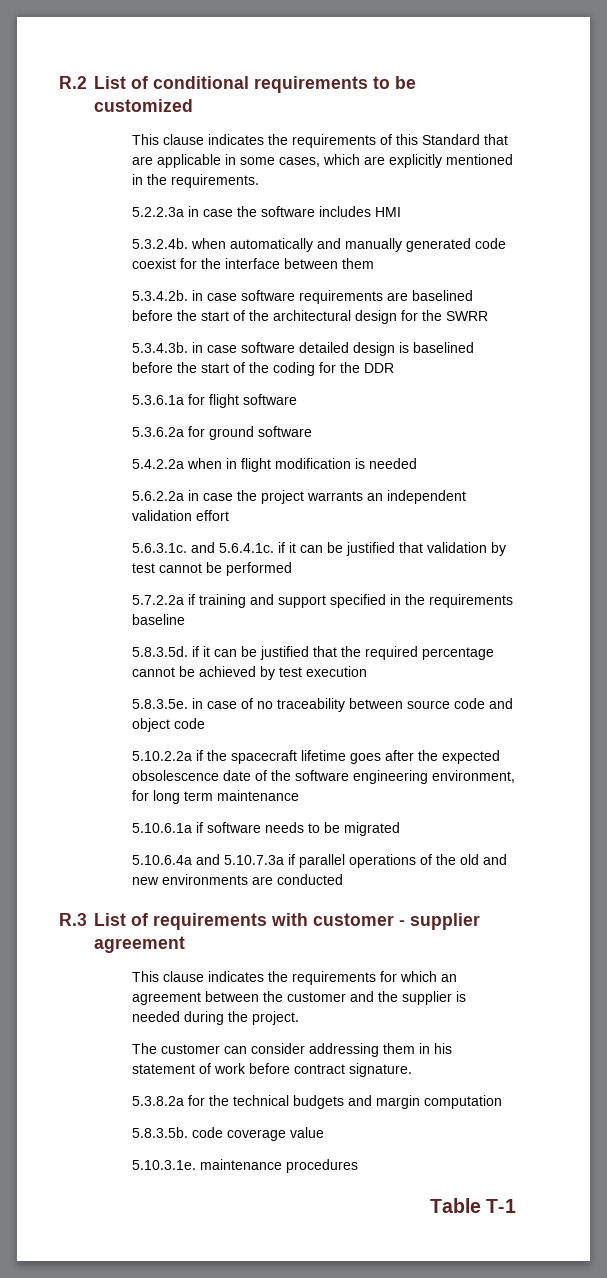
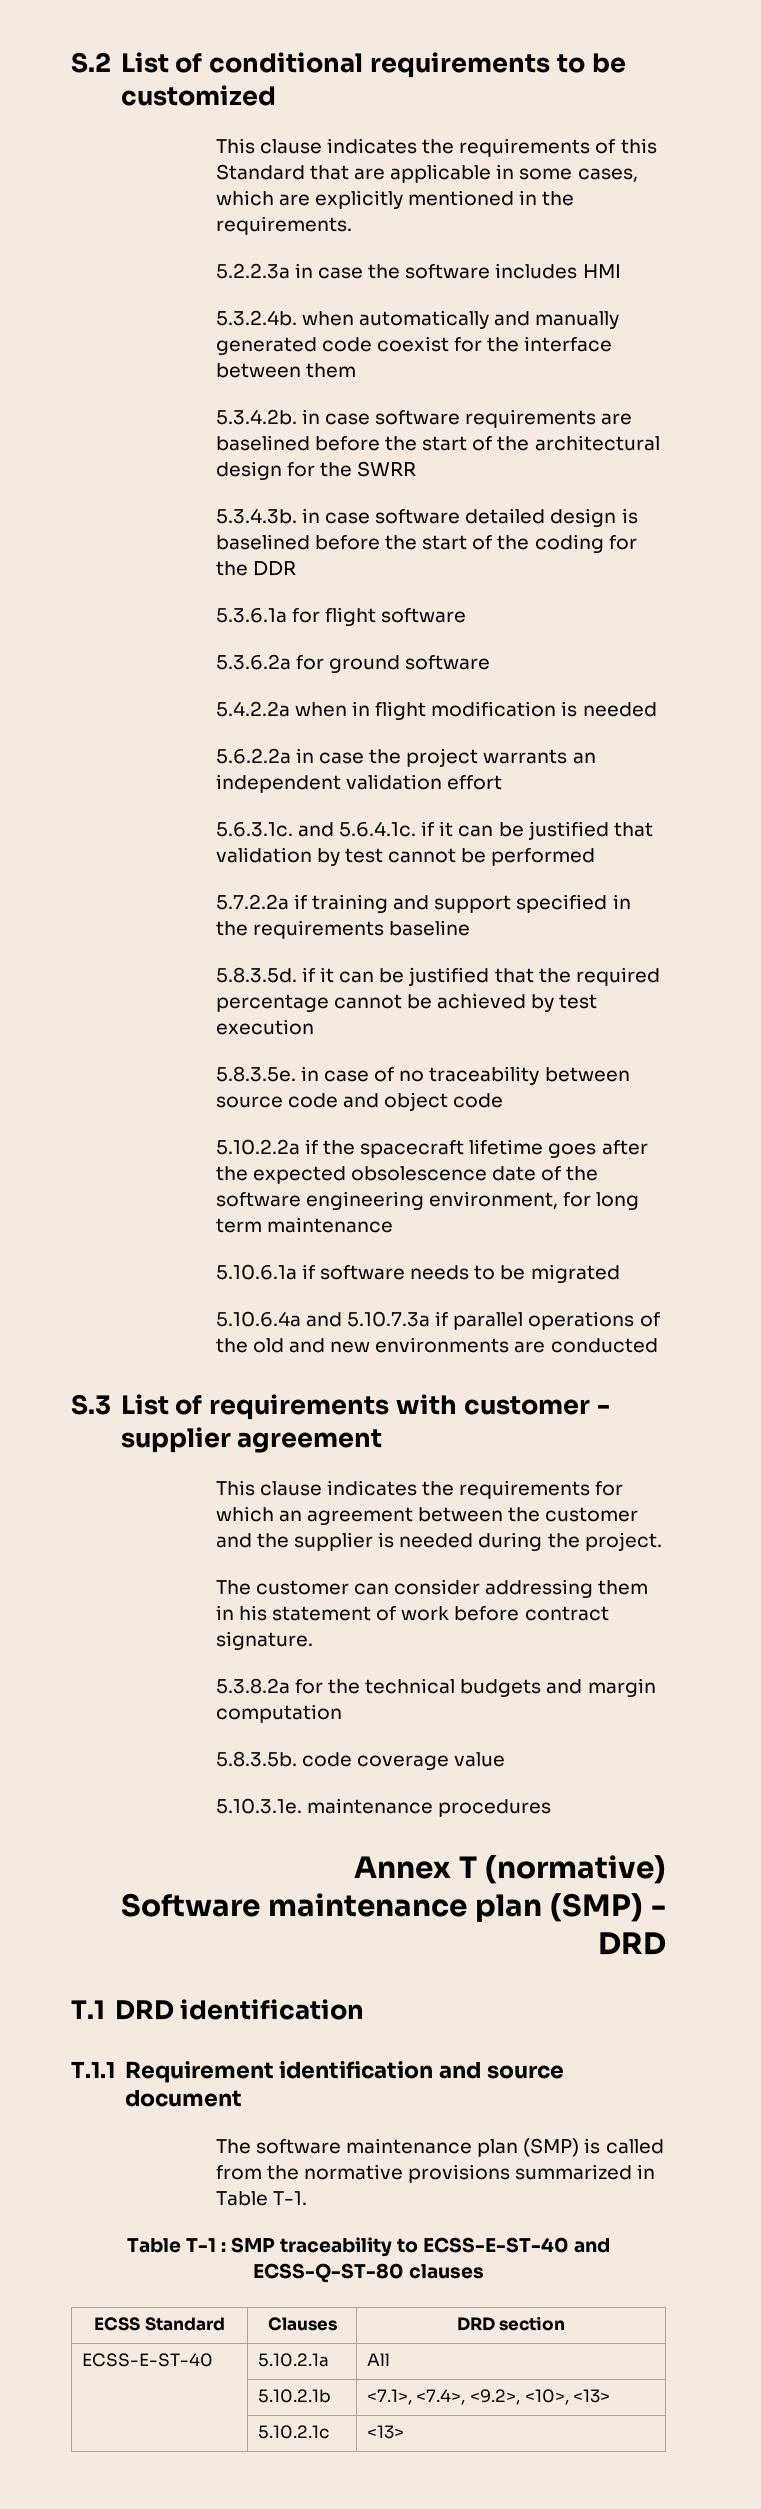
[59,76,87,89] R.2 -> [71,52,111,73] S.2
[59,913,87,926] R.3 -> [71,1394,111,1415] S.3
[429,1198,516,1213] Table T-1 -> [354,1855,666,1884] [121,1893,666,1922] [598,1932,666,1955] [71,1999,365,2020] [71,2061,565,2083] [124,2089,242,2107] [215,2138,664,2157] [215,2164,656,2183] [215,2191,307,2206] [126,2237,611,2257] [252,2263,485,2283] [94,2317,225,2331] [267,2317,337,2331] [456,2316,566,2331] [81,2353,213,2367] [257,2353,329,2367] [366,2353,390,2366] [257,2389,331,2403] [366,2389,611,2405] [257,2425,329,2439] [366,2425,404,2439] Annex T (normative) // Software maintenance plan (SMP) - DRD // T.1 DRD identification // T.1.1 Requirement identification and source document // The software maintenance plan (SMP) is called from the normative provisions summarized in Table T-1. // Table T-1 : SMP traceability to ECSS-E-ST-40 and ECSS-Q-ST-80 clauses // ECSS Standard | Clauses | DRD section // ECSS-E-ST-40 | 5.10.2.1a | All // | 5.10.2.1b | <7.1>, <7.4>, <9.2>, <10>, <13> // | 5.10.2.1c | <13>

